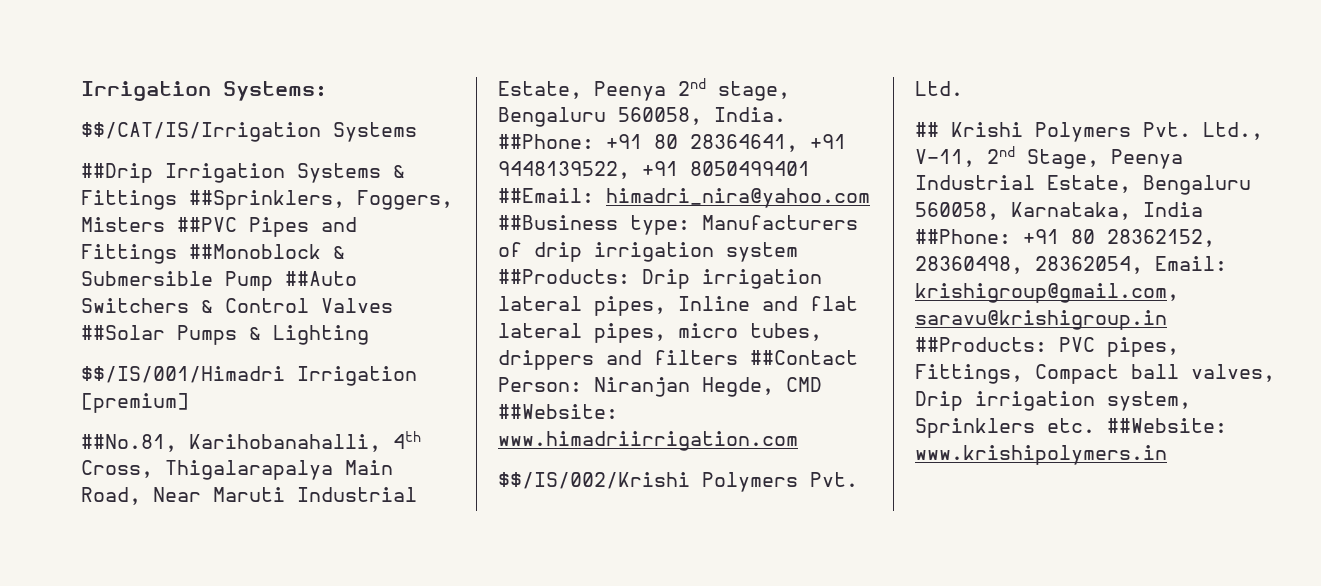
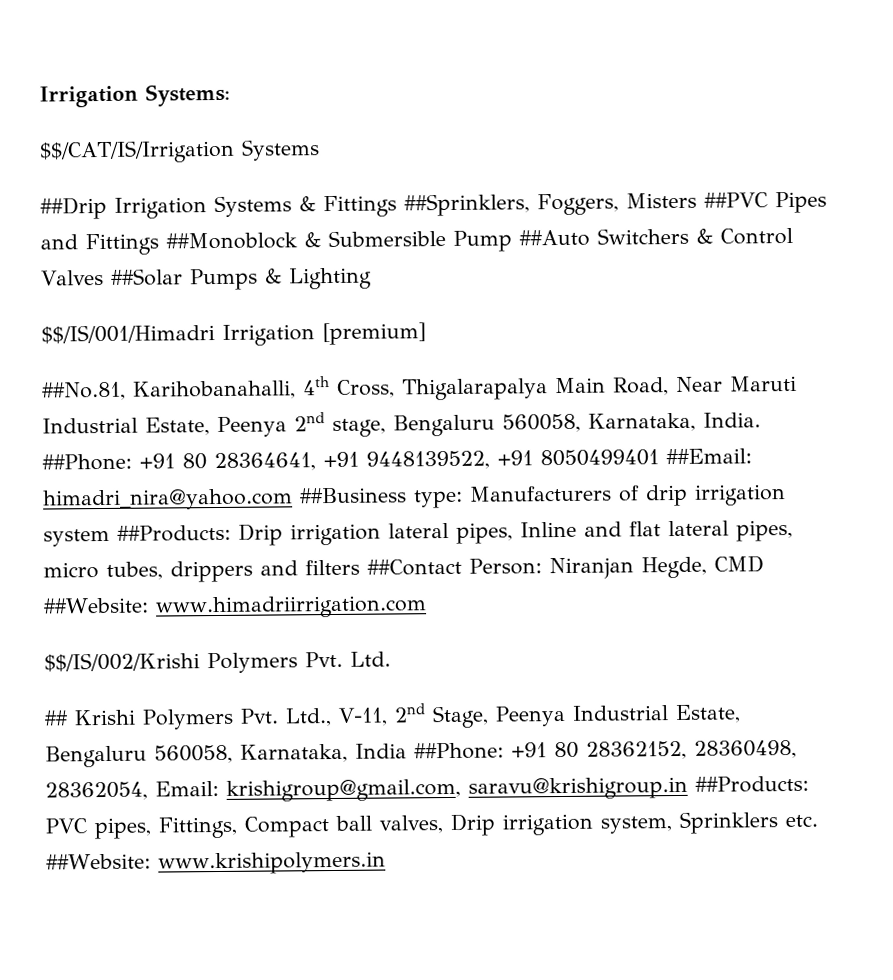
(702, 116) none -> [587,412,696,432] Karnataka,

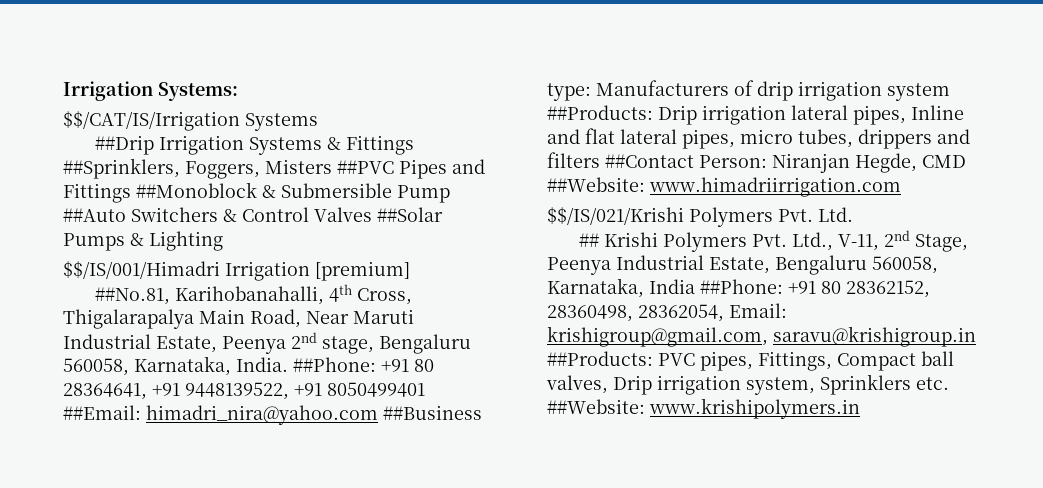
[44,652,200,672] $$/IS/002/Krishi -> [547,207,684,225] $$/IS/021/Krishi

